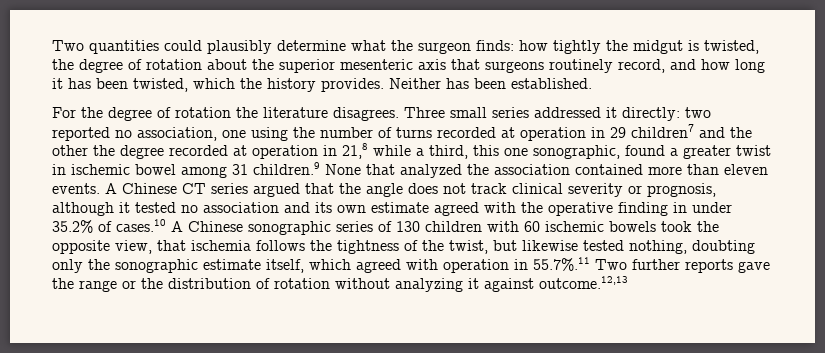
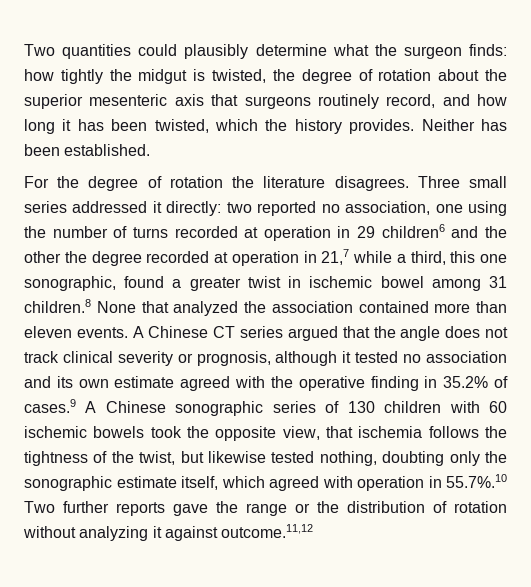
[631,124,694,138] children7 -> [381,224,445,238] children6
[342,143,368,159] 21,8 -> [321,249,350,265] 21,7
[253,162,320,175] children.9 -> [24,299,91,313] children.8
[692,202,732,213] under -> (438, 382) none
[116,219,166,232] cases.10 -> [24,399,76,413] cases.9
[533,257,590,271] 55.7%.11 -> [446,474,507,488] 55.7%.10
[539,276,628,289] outcome.12,13 -> [221,524,314,538] outcome.11,12

